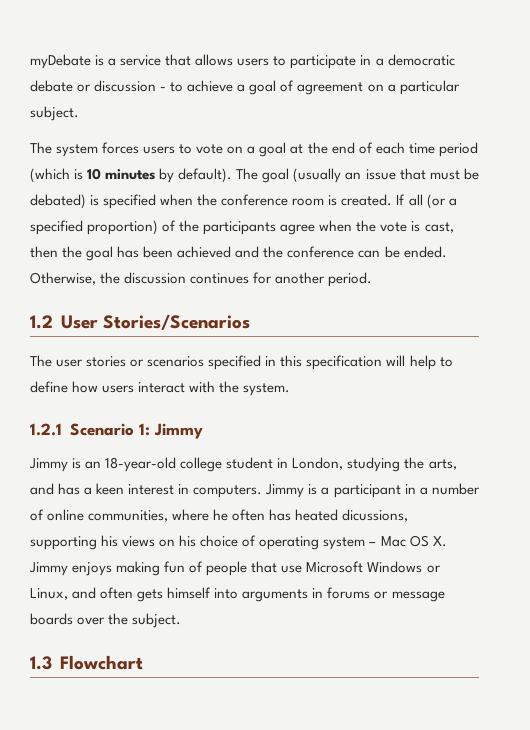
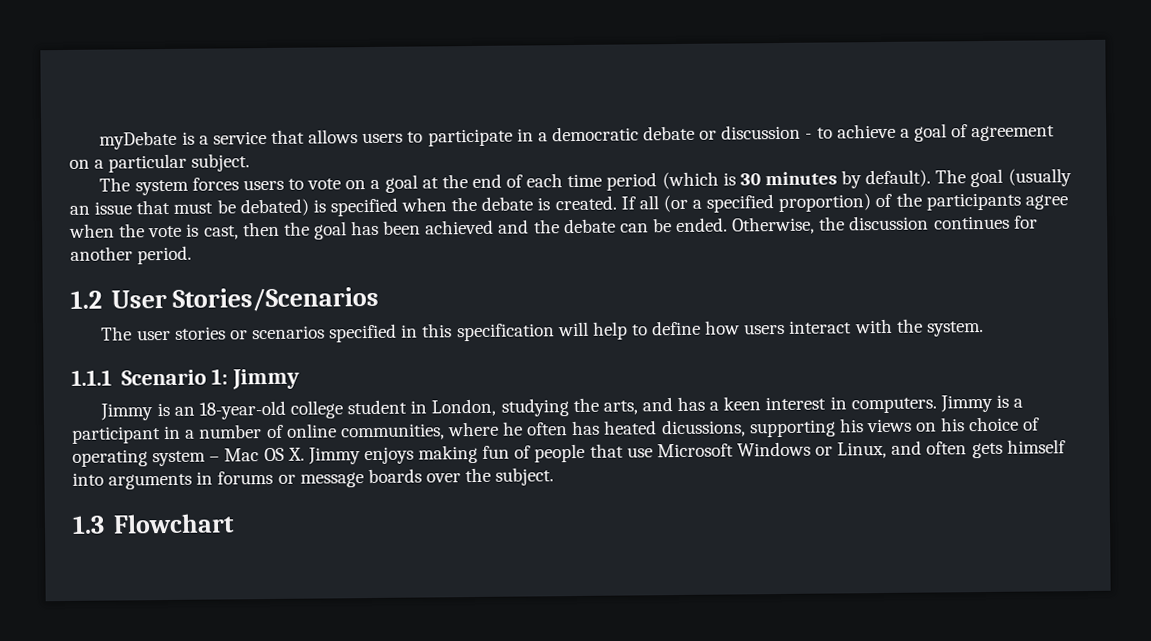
[87,168,102,180] 10 -> [739,173,761,186] 30
[221,194,325,206] conference room -> [481,196,534,211] debate
[287,246,355,258] conference -> [563,218,616,234] debate
[30,423,62,436] 1.2.1 -> [71,369,112,386] 1.1.1

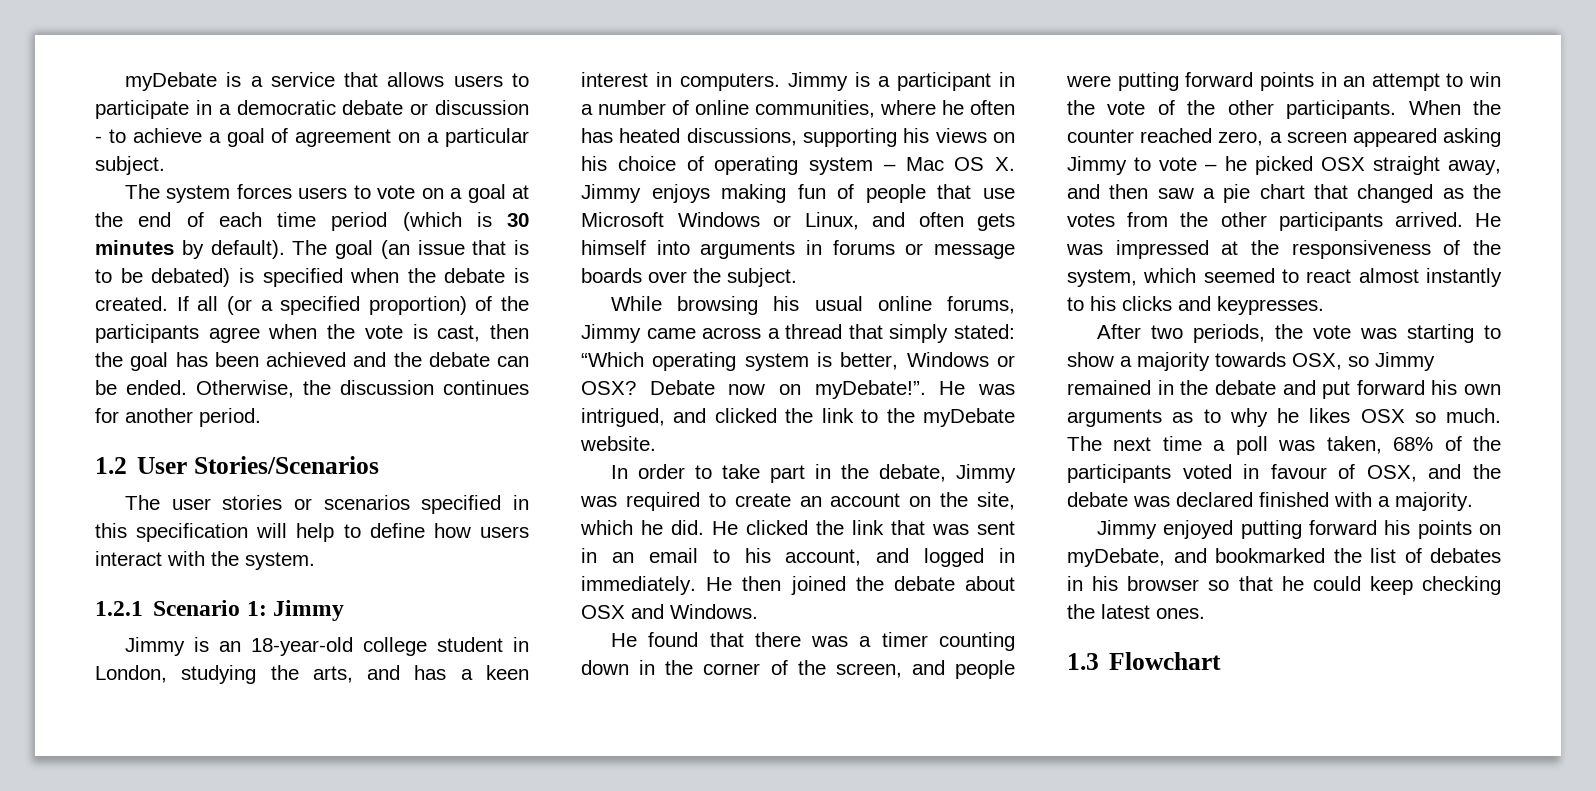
[1007,168,1072,187] [69,199,214,215] (usually an issue that must -> [380,240,529,259] [95,269,112,283] (an issue that is to
[71,369,112,386] 1.1.1 -> [95,601,143,616] 1.2.1
[660,419,746,438] dicussions, -> [686,128,797,146] discussions,
(555, 476) none -> [610,296,1015,315] [581,324,1015,343] [581,352,1015,371] [581,380,1015,399] [581,408,1015,427] [580,436,656,451] [610,464,1016,483] [580,492,1015,511] [580,520,1015,535] [581,548,1015,567] [581,576,1015,595] [581,604,758,619] [610,632,1015,651] [581,660,1015,679] [1066,72,1501,91] [1067,100,1501,119] [1067,128,1501,147] [1067,156,1501,175] [1067,184,1501,203] [1067,212,1501,231] [1066,240,1501,259] [1067,268,1502,287] [1067,296,1324,315] [1096,324,1501,343] [1067,352,1435,371] [1067,380,1501,399] [1067,408,1501,427] [1067,436,1501,455] [1067,464,1501,483] [1067,492,1473,511] [1096,520,1501,539] [1067,548,1501,567] [1067,576,1501,595] [1067,604,1205,619] // While browsing his usual online forums, Jimmy came across a thread that simply stated: “Which operating system is better, Windows or OSX? Debate now on myDebate!”. He was intrigued, and clicked the link to the myDebate website. // In order to take part in the debate, Jimmy was required to create an account on the site, which he did. He clicked the link that was sent in an email to his account, and logged in immediately. He then joined the debate about OSX and Windows. // He found that there was a timer counting down in the corner of the screen, and people were putting forward points in an attempt to win the vote of the other participants. When the counter reached zero, a screen appeared asking Jimmy to vote – he picked OSX straight away, and then saw a pie chart that changed as the votes from the other participants arrived. He was impressed at the responsiveness of the system, which seemed to react almost instantly to his clicks and keypresses. // After two periods, the vote was starting to show a majority towards OSX, so Jimmy remained in the debate and put forward his own arguments as to why he likes OSX so much. The next time a poll was taken, 68% of the participants voted in favour of OSX, and the debate was declared finished with a majority. // Jimmy enjoyed putting forward his points on myDebate, and bookmarked the list of debates in his browser so that he could keep checking the latest ones.

